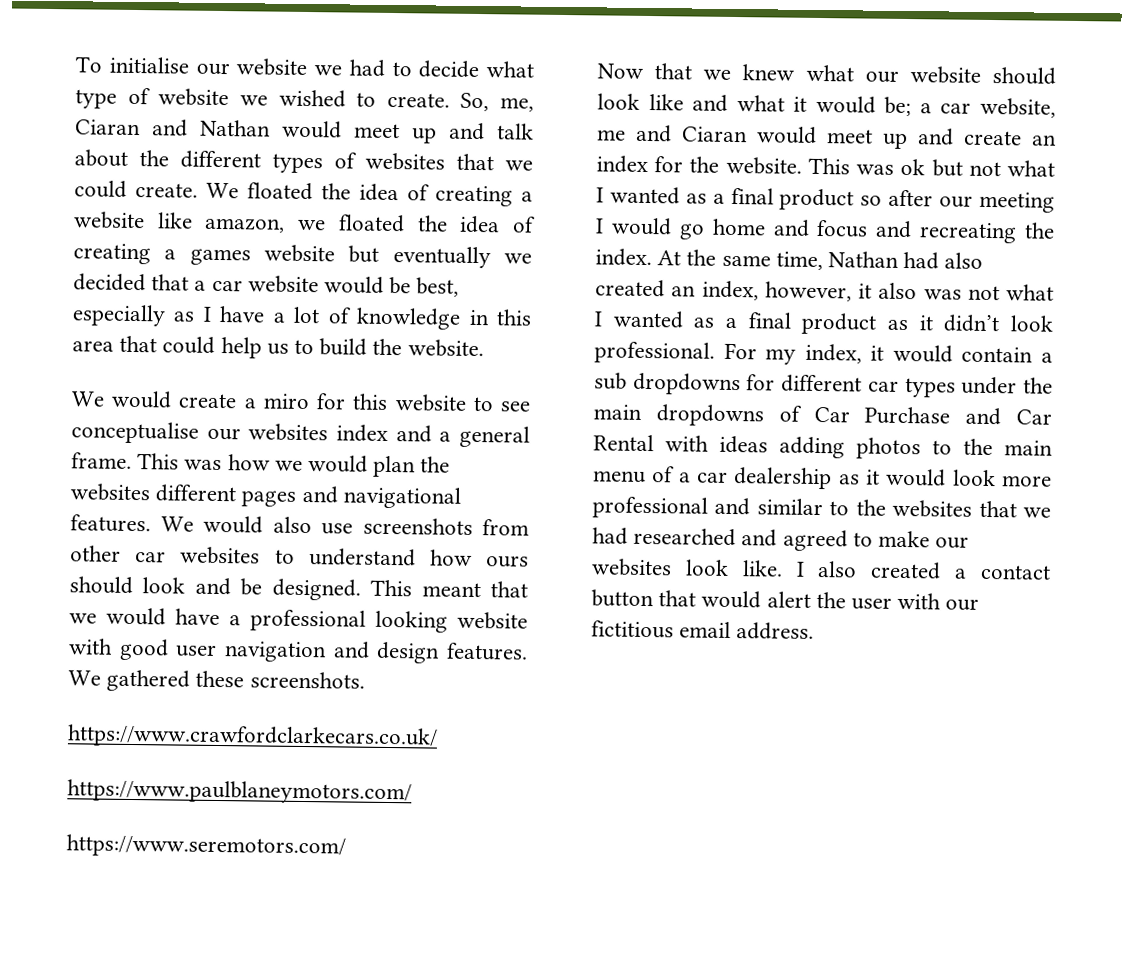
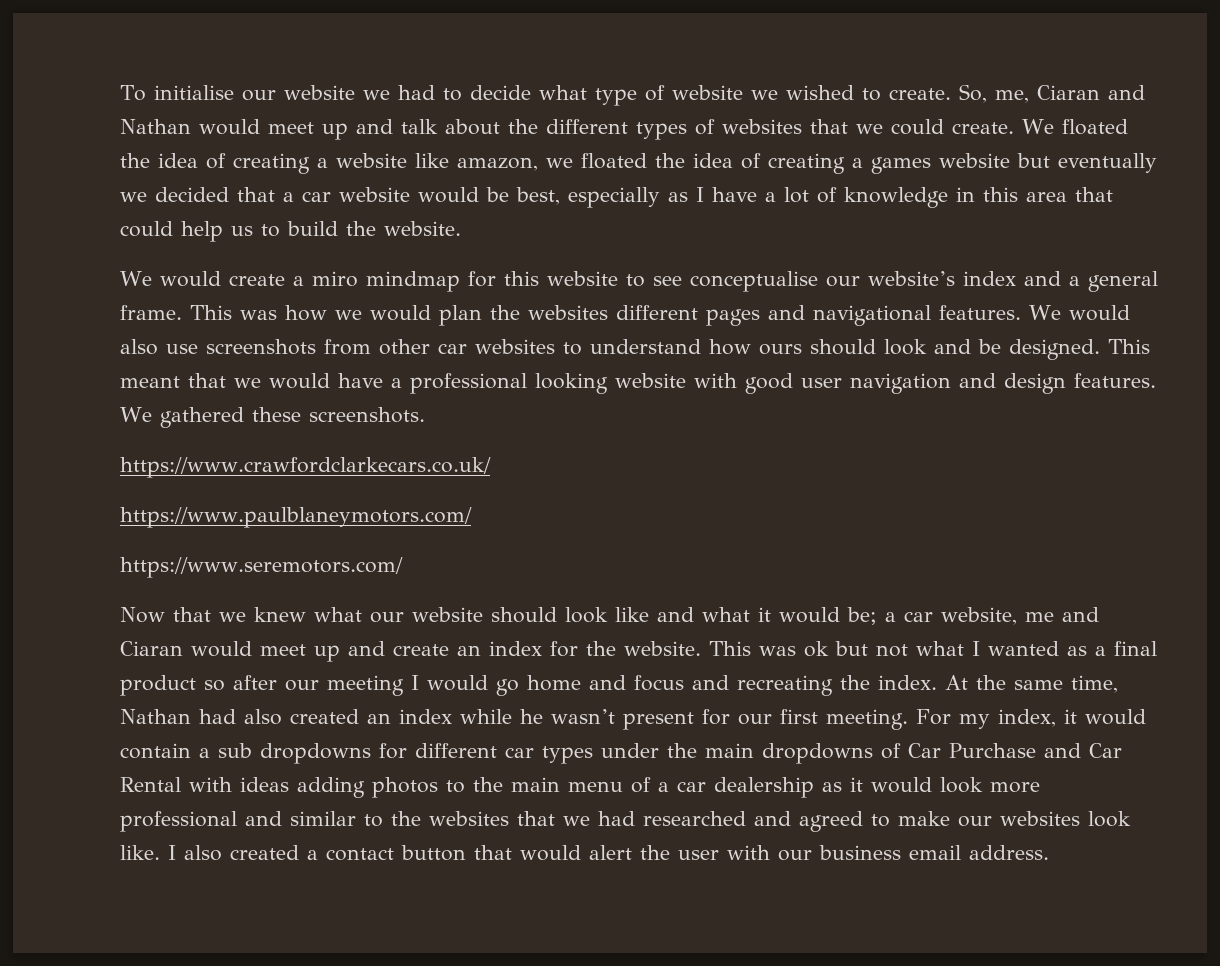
(310, 401) none -> [365,271,460,292] mindmap
[248,423,329,442] websites -> [867,271,955,286] website’s
[701,280,1054,302] [594,310,1054,335] [594,341,715,364] index, however, it also was not what I wanted as a final product as it didn’t look professional. -> [399,709,908,730] index while he wasn’t present for our first meeting.
[591,620,674,639] fictitious -> [819,845,901,860] business

